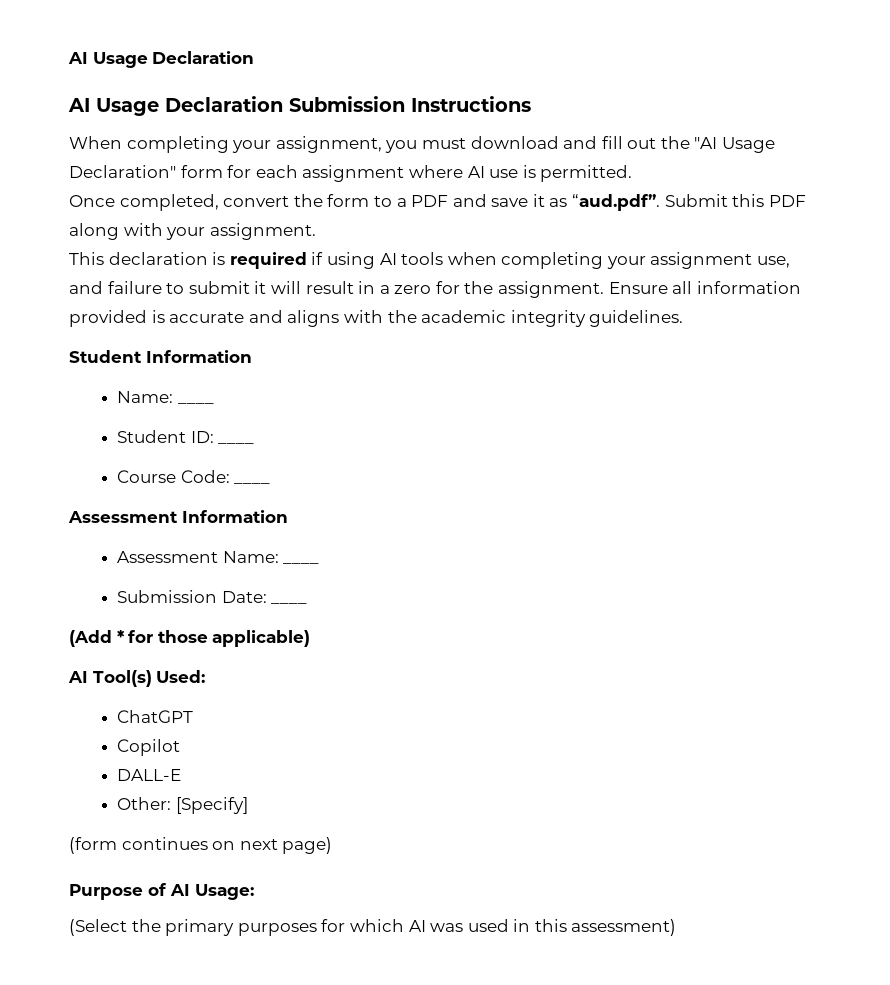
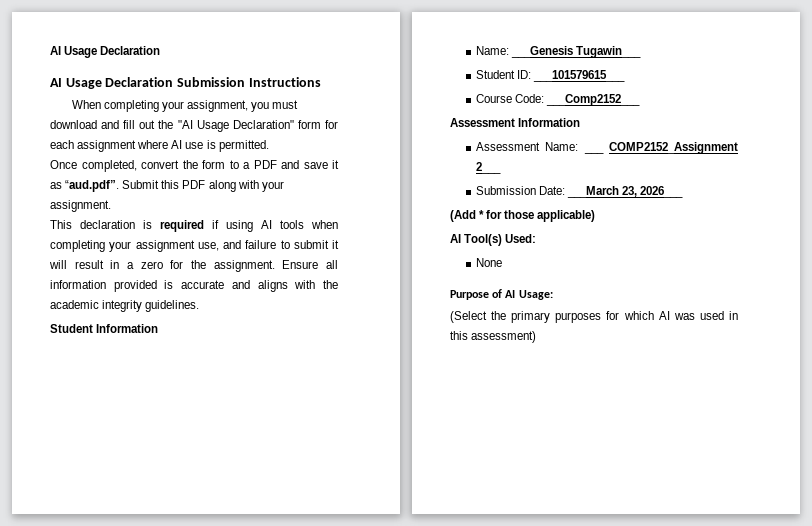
[177,403,214,404] ____ -> [511,46,642,58] ___Genesis Tugawin___
[218,443,255,444] ____ -> [533,70,626,82] ___101579615___
[234,483,271,484] ____ -> [546,94,641,106] ___Comp2152___
[283,563,320,564] ____ -> [583,142,738,154] [475,162,501,174] ___ COMP2152_Assignment 2___
[271,603,308,604] ____ -> [567,186,684,198] ___March 23, 2026___
[116,710,193,723] [116,739,180,756] [116,769,181,781] [116,797,248,814] [69,837,333,854] // ChatGPT // Copilot // DALL-E // Other: [Specify] // (form continues on next page) -> [475,258,502,267] // None

